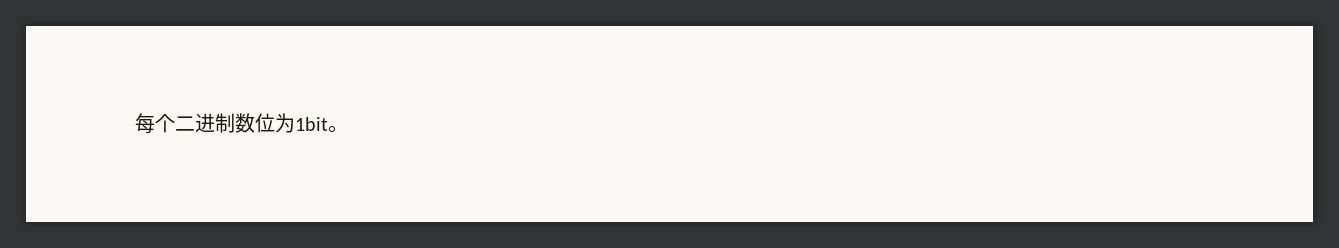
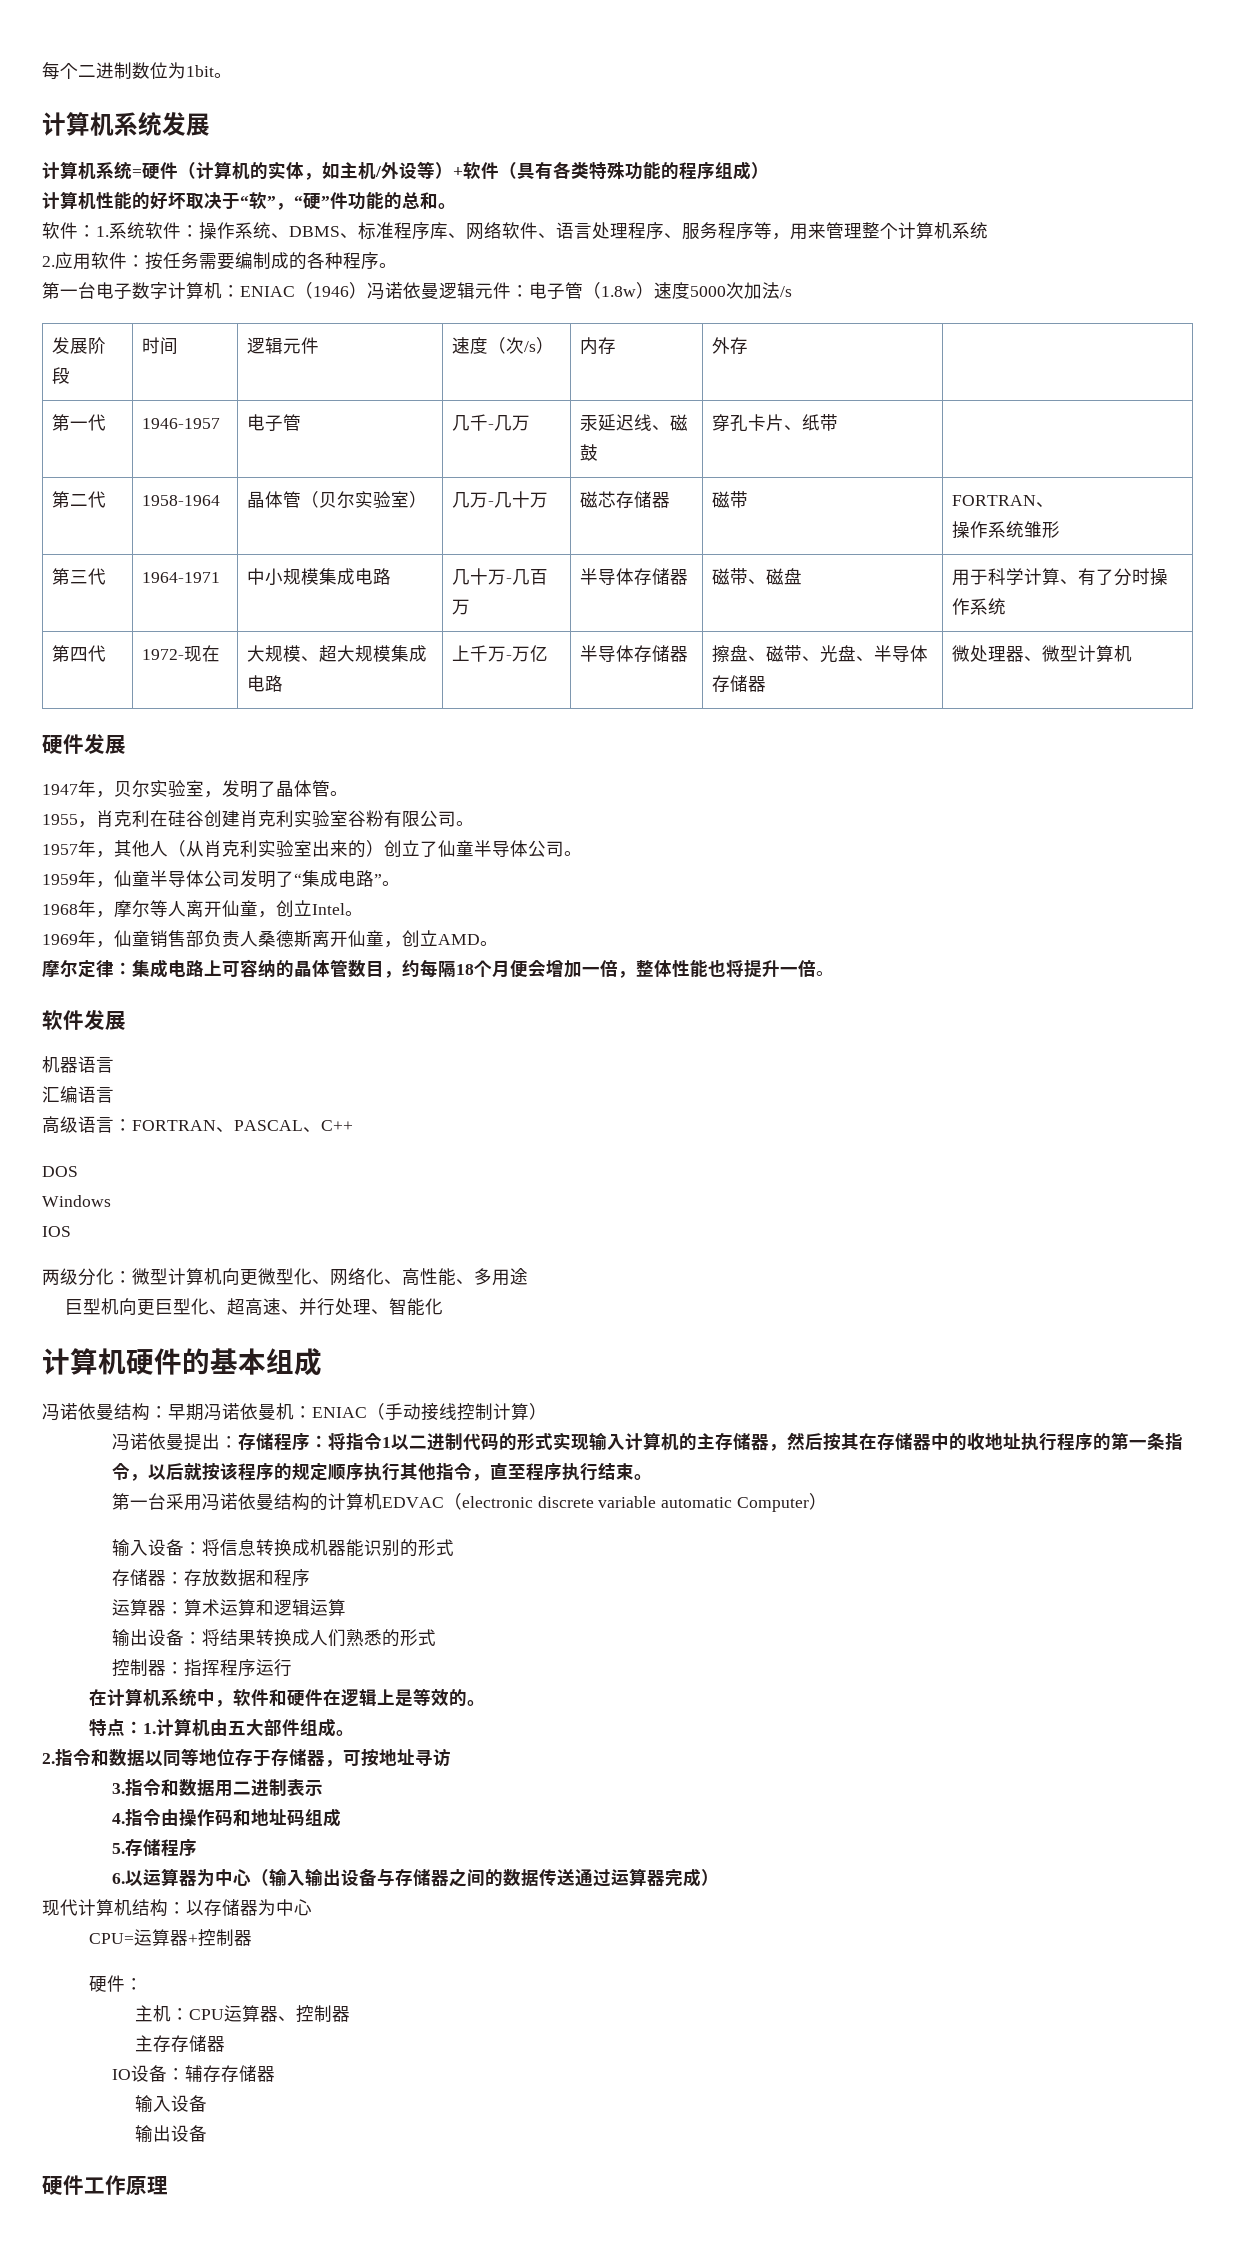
(348, 129) none -> [42,112,210,136] [42,161,769,180] [42,191,456,210] [42,222,988,240] [42,252,397,270] [42,282,792,300] [51,337,106,354] [51,367,70,384] [141,337,178,355] [246,337,319,354] [451,337,554,354] [579,337,616,355] [711,337,748,354] [51,414,106,431] [141,418,220,429] [246,414,301,432] [451,414,530,431] [579,414,688,431] [579,444,598,461] [711,414,838,432] [51,491,106,508] [141,495,220,506] [246,491,427,509] [451,491,548,508] [579,491,670,508] [711,491,748,508] [951,495,1054,507] [951,521,1060,539] [51,568,106,585] [141,572,220,583] [246,568,391,586] [451,568,548,585] [451,599,470,615] [579,568,688,585] [711,568,802,585] [951,568,1168,586] [951,598,1006,615] [51,645,106,662] [141,645,220,662] [246,645,427,662] [246,675,283,692] [451,645,548,662] [579,645,688,662] [711,645,928,663] [711,675,766,692] [951,645,1132,662] [42,734,126,754] [42,780,348,798] [42,810,474,828] [42,840,582,858] [42,870,400,888] [42,900,363,918] [42,930,498,948] [42,959,834,978] [42,1010,126,1030] [42,1056,114,1073] [42,1086,114,1103] [42,1116,353,1134] [42,1166,78,1177] [42,1195,111,1207] [42,1226,71,1237] [42,1268,528,1286] [65,1298,444,1316] [42,1348,322,1376] [42,1403,547,1421] [111,1432,1183,1451] [111,1462,652,1481] [111,1493,827,1512] [111,1539,454,1557] [111,1569,310,1587] [111,1599,346,1616] [111,1629,436,1647] [111,1659,292,1677] [88,1688,485,1707] [88,1718,354,1737] [42,1748,451,1767] [111,1779,323,1797] [111,1808,341,1827] [111,1838,197,1857] [111,1868,719,1887] [42,1899,312,1917] [88,1929,252,1947] [88,1975,143,1992] [135,2005,351,2023] [135,2035,226,2052] [111,2065,275,2082] [135,2095,208,2113] [135,2125,208,2143] [42,2175,168,2195] // 计算机系统发展 // 计算机系统=硬件（计算机的实体，如主机/外设等）+软件（具有各类特殊功能的程序组成） // 计算机性能的好坏取决于“软”，“硬”件功能的总和。 // 软件：1.系统软件：操作系统、DBMS、标准程序库、网络软件、语言处理程序、服务程序等，用来管理整个计算机系统 // 2.应用软件：按任务需要编制成的各种程序。 // 第一台电子数字计算机：ENIAC（1946）冯诺依曼逻辑元件：电子管（1.8w）速度5000次加法/s // 发展阶段 | 时间 | 逻辑元件 | 速度（次/s） | 内存 | 外存 | // 第一代 | 1946-1957 | 电子管 | 几千-几万 | 汞延迟线、磁鼓 | 穿孔卡片、纸带 | // 第二代 | 1958-1964 | 晶体管（贝尔实验室） | 几万-几十万 | 磁芯存储器 | 磁带 | FORTRAN、 // 操作系统雏形 // 第三代 | 1964-1971 | 中小规模集成电路 | 几十万-几百万 | 半导体存储器 | 磁带、磁盘 | 用于科学计算、有了分时操作系统 // 第四代 | 1972-现在 | 大规模、超大规模集成电路 | 上千万-万亿 | 半导体存储器 | 擦盘、磁带、光盘、半导体存储器 | 微处理器、微型计算机 // 硬件发展 // 1947年，贝尔实验室，发明了晶体管。 // 1955，肖克利在硅谷创建肖克利实验室谷粉有限公司。 // 1957年，其他人（从肖克利实验室出来的）创立了仙童半导体公司。 // 1959年，仙童半导体公司发明了“集成电路”。 // 1968年，摩尔等人离开仙童，创立Intel。 // 1969年，仙童销售部负责人桑德斯离开仙童，创立AMD。 // 摩尔定律：集成电路上可容纳的晶体管数目，约每隔18个月便会增加一倍，整体性能也将提升一倍。 // 软件发展 // 机器语言 // 汇编语言 // 高级语言：FORTRAN、PASCAL、C++ // DOS // Windows // IOS // 两级分化：微型计算机向更微型化、网络化、高性能、多用途 // 巨型机向更巨型化、超高速、并行处理、智能化 // 计算机硬件的基本组成 // 冯诺依曼结构：早期冯诺依曼机：ENIAC（手动接线控制计算） // 冯诺依曼提出：存储程序：将指令1以二进制代码的形式实现输入计算机的主存储器，然后按其在存储器中的收地址执行程序的第一条指令，以后就按该程序的规定顺序执行其他指令，直至程序执行结束。 // 第一台采用冯诺依曼结构的计算机EDVAC（electronic discrete variable automatic Computer） // 输入设备：将信息转换成机器能识别的形式 // 存储器：存放数据和程序 // 运算器：算术运算和逻辑运算 // 输出设备：将结果转换成人们熟悉的形式 // 控制器：指挥程序运行 // 在计算机系统中，软件和硬件在逻辑上是等效的。 // 特点：1.计算机由五大部件组成。 // 2.指令和数据以同等地位存于存储器，可按地址寻访 // 3.指令和数据用二进制表示 // 4.指令由操作码和地址码组成 // 5.存储程序 // 6.以运算器为中心（输入输出设备与存储器之间的数据传送通过运算器完成） // 现代计算机结构：以存储器为中心 // CPU=运算器+控制器 // 硬件： // 主机：CPU运算器、控制器 // 主存存储器 // IO设备：辅存存储器 // 输入设备 // 输出设备 // 硬件工作原理

